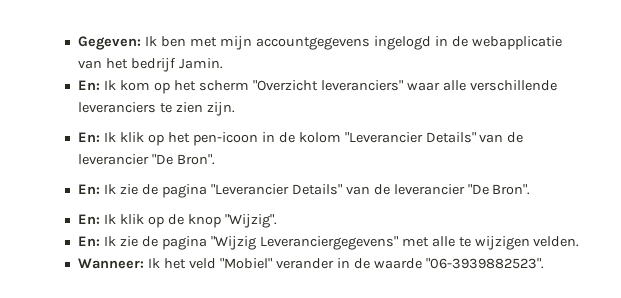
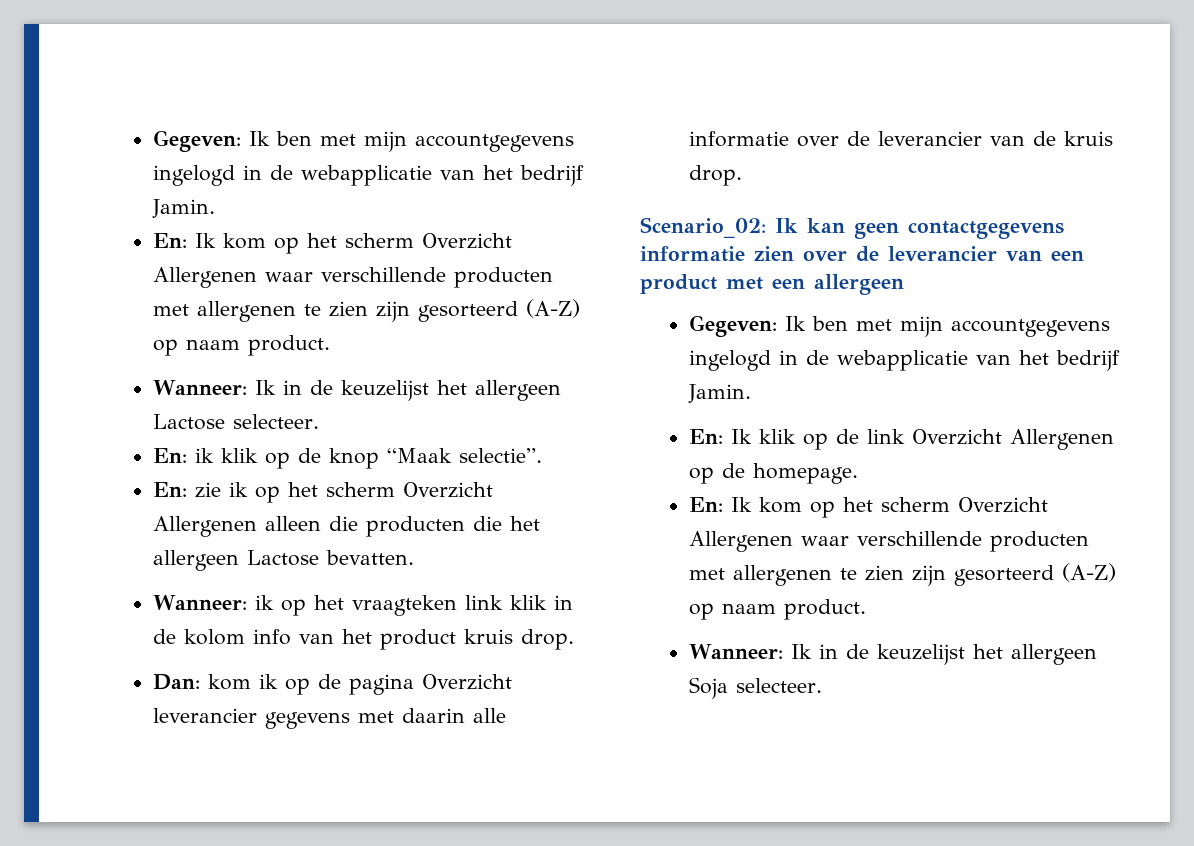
[252,80,557,91] [78,102,236,116] [78,132,524,146] [78,154,216,165] [78,184,531,198] "Overzicht leveranciers" waar alle verschillende leveranciers te zien zijn. // En: Ik klik op het pen-icoon in de kolom "Leverancier Details" van de leverancier "De Bron". // En: Ik zie de pagina "Leverancier Details" van de leverancier "De Bron". -> [422,233,513,249] [153,267,554,288] [153,299,581,322] [153,335,331,356] [153,380,562,401] [153,414,320,430] [153,448,543,469] [153,482,494,503] [153,516,541,537] [153,550,415,571] [153,595,574,616] [153,629,575,650] [153,674,513,695] [153,708,507,729] [689,131,1114,147] [689,165,743,186] [640,217,1064,239] [640,246,1084,262] [640,274,904,295] [689,315,1111,337] [689,350,1121,371] [688,384,752,403] Overzicht Allergenen waar verschillende producten met allergenen te zien zijn gesorteerd (A-Z) op naam product. // Wanneer: Ik in de keuzelijst het allergeen Lactose selecteer. // En: ik klik op de knop “Maak selectie”. // En: zie ik op het scherm Overzicht Allergenen alleen die producten die het allergeen Lactose bevatten. // Wanneer: ik op het vraagteken link klik in de kolom info van het product kruis drop. // Dan: kom ik op de pagina Overzicht leverancier gegevens met daarin alle informatie over de leverancier van de kruis drop. // Scenario_02: Ik kan geen contactgegevens informatie zien over de leverancier van een product met een allergeen // Gegeven: Ik ben met mijn accountgegevens ingelogd in de webapplicatie van het bedrijf Jamin.
[187,214,277,228] [78,236,580,250] [78,258,544,269] knop "Wijzig". // En: Ik zie de pagina "Wijzig Leveranciergegevens" met alle te wijzigen velden. // Wanneer: Ik het veld "Mobiel" verander in de waarde "06-3939882523". -> [867,429,1115,450] [689,463,859,484] [689,497,1049,518] [689,531,1090,552] [689,563,1117,586] [689,599,867,620] [689,644,1098,665] [689,677,823,699] link Overzicht Allergenen op de homepage. // En: Ik kom op het scherm Overzicht Allergenen waar verschillende producten met allergenen te zien zijn gesorteerd (A-Z) op naam product. // Wanneer: Ik in de keuzelijst het allergeen Soja selecteer.

